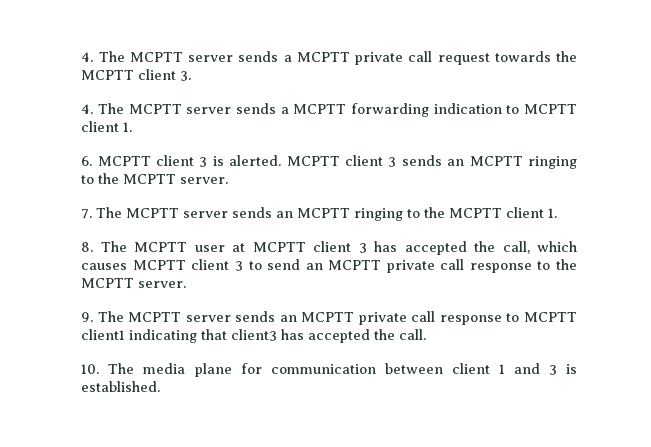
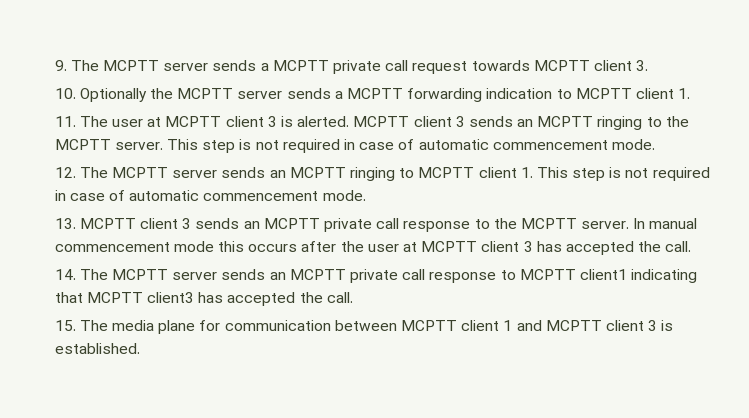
[81,52,94,62] 4. -> [54,60,67,71] 9.
[556,51,577,62] the -> (530, 65) none
[81,103,124,114] 4. The -> [54,88,174,102] 10. Optionally the
[81,156,93,166] 6. -> [54,116,162,127] 11. The user at
[81,209,93,219] // 7. -> [167,139,655,153] [54,167,76,178] This step is not required in case of automatic commencement mode. // 12.
[424,207,558,218] [81,241,577,255] [81,259,301,271] the MCPTT client 1. // 8. The MCPTT user at MCPTT client 3 has accepted the call, which causes MCPTT client 3 to send -> [418,167,710,181] [54,190,366,201] [54,218,240,229] MCPTT client 1. This step is not required in case of automatic commencement mode. // 13. MCPTT client 3 sends
[81,312,94,322] // 9. -> [633,218,698,229] [54,241,692,255] [54,269,76,280] In manual commencement mode this occurs after the user at MCPTT client 3 has accepted the call. // 14.
(228, 334) none -> [86,292,143,303] MCPTT
[81,364,100,374] 10. -> [54,320,76,331] 15.
(443, 368) none -> [401,320,458,331] MCPTT
(540, 368) none -> [545,320,644,331] MCPTT client

